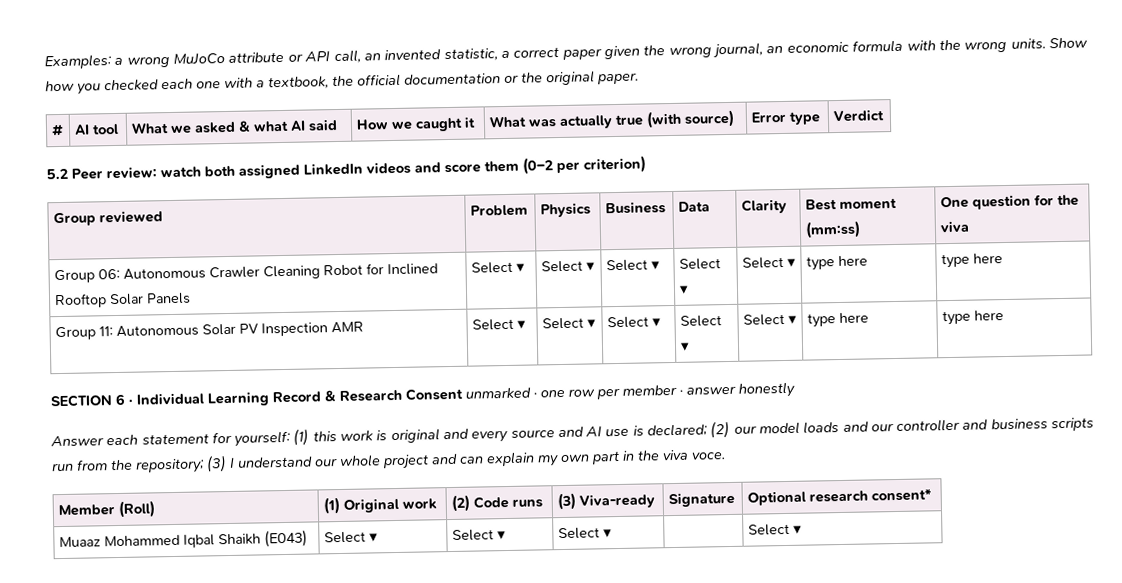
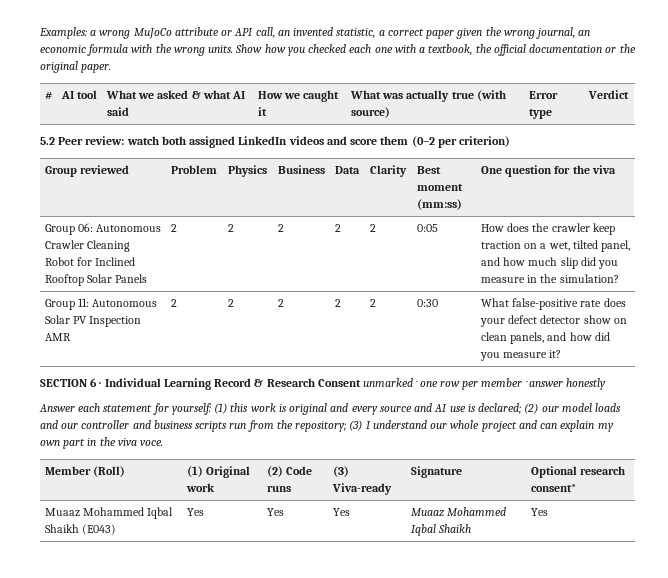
[470,261,525,274] [540,260,595,273] [605,259,660,272] [678,258,721,270] [678,285,689,294] [741,256,796,269] [805,255,868,271] [940,253,1003,269] Select ▾ | Select ▾ | Select ▾ | Select ▾ | Select ▾ | type here | type here -> [170,224,177,232] [227,224,234,232] [277,224,284,232] [334,224,341,232] [369,224,376,232] [416,224,438,232] [480,223,615,235] [480,240,631,252] [480,257,619,269] [480,274,619,283] 2 | 2 | 2 | 2 | 2 | 0:05 | How does the crawler keep traction on a wet, tilted panel, and how much slip did you measure in the simulation?
[471,318,526,331] [541,317,596,330] [606,316,661,329] [679,315,722,327] [679,342,690,351] [742,313,797,326] [806,312,869,328] [941,310,1004,326] Select ▾ | Select ▾ | Select ▾ | Select ▾ | Select ▾ | type here | type here -> [170,299,177,307] [227,299,234,307] [277,299,284,307] [334,299,341,307] [369,299,376,307] [416,299,438,307] [480,298,626,310] [479,315,627,327] [480,332,610,344] [479,350,562,361] 2 | 2 | 2 | 2 | 2 | 0:30 | What false-positive rate does your defect detector show on clean panels, and how did you measure it?
[323,531,378,544] [451,529,506,542] [557,527,612,540] [747,523,802,536] Select ▾ | Select ▾ | Select ▾ | | Select ▾ -> [186,508,204,516] [266,508,284,516] [332,508,350,516] [410,507,507,517] [410,524,472,536] [530,508,548,516] Yes | Yes | Yes | Muaaz Mohammed Iqbal Shaikh | Yes

